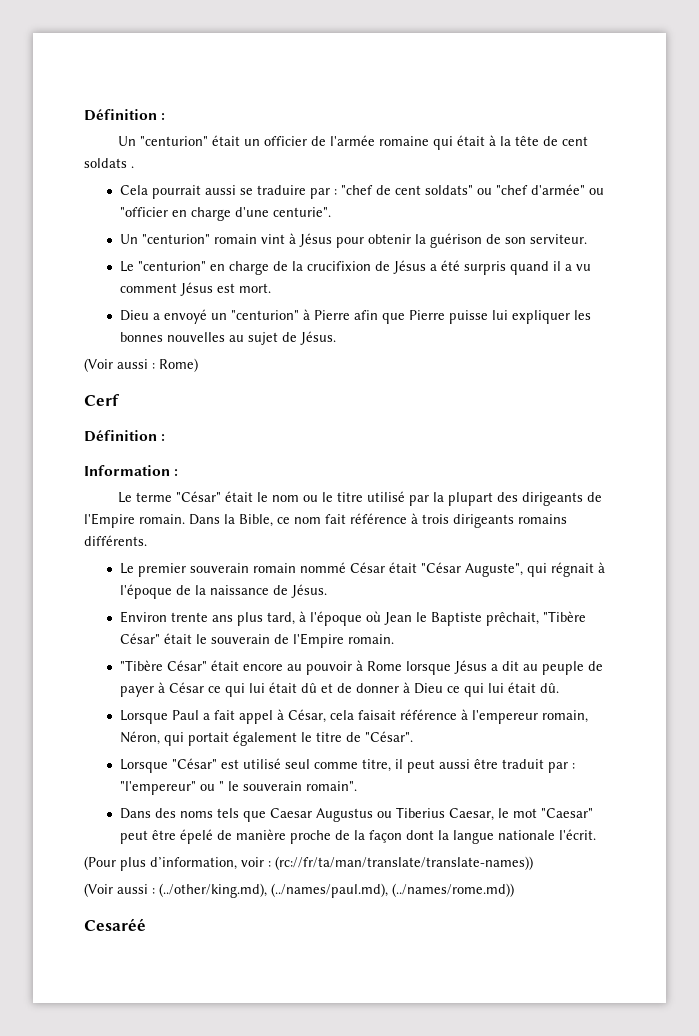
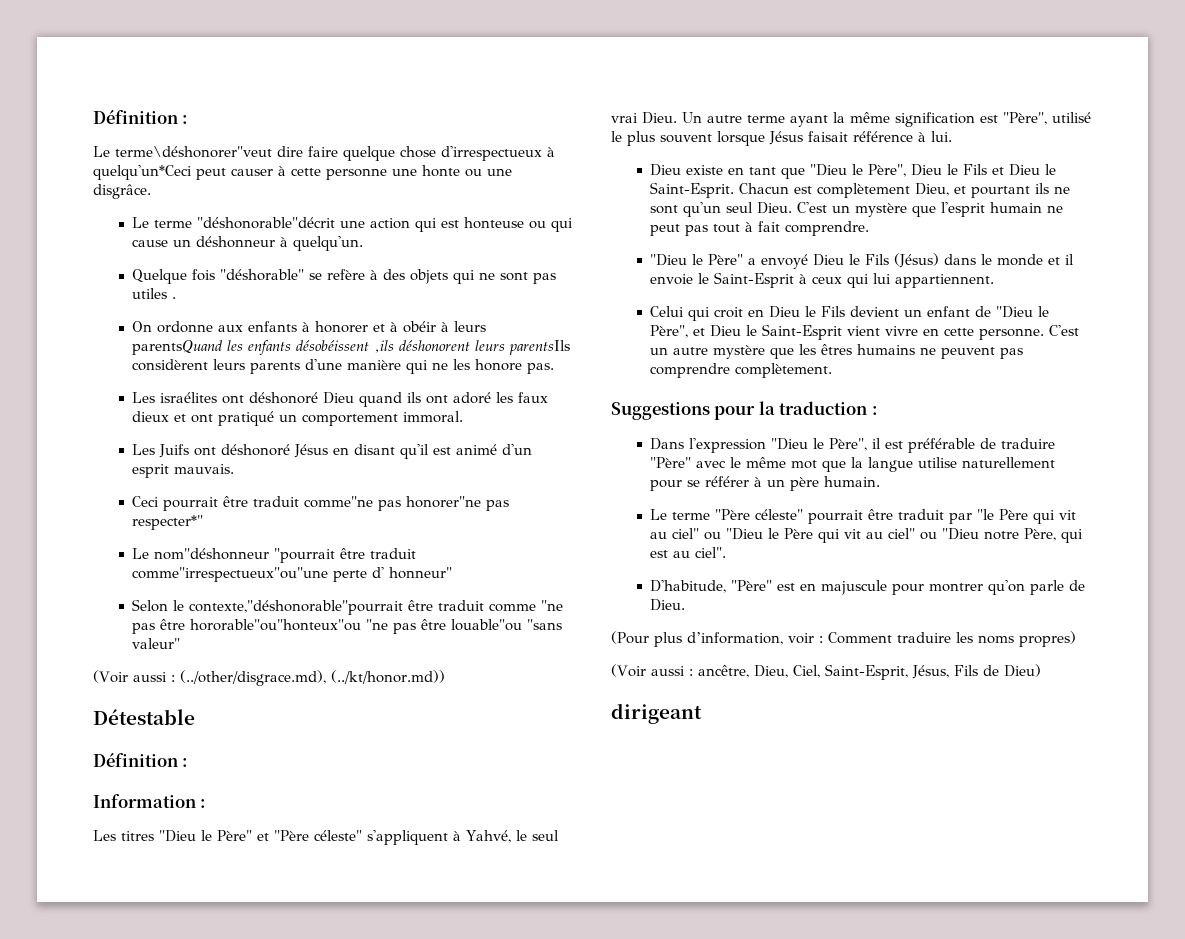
[84,109,166,121] [118,135,589,150] [84,158,134,168] [119,184,604,199] [119,207,331,221] [119,233,587,248] [119,260,591,275] [119,282,271,296] [119,309,591,324] [119,331,336,345] [84,358,198,372] [84,394,120,406] Définition : // Un "centurion" était un officier de l'armée romaine qui était à la tête de cent soldats . // Cela pourrait aussi se traduire par : "chef de cent soldats" ou "chef d'armée" ou "officier en charge d'une centurie". // Un "centurion" romain vint à Jésus pour obtenir la guérison de son serviteur. // Le "centurion" en charge de la crucifixion de Jésus a été surpris quand il a vu comment Jésus est mort. // Dieu a envoyé un "centurion" à Pierre afin que Pierre puisse lui expliquer les bonnes nouvelles au sujet de Jésus. // (Voir aussi : Rome) // Cerf -> [93,110,189,124] [93,146,555,161] [93,165,512,180] [93,184,151,199] [132,217,574,232] [132,236,364,251] [132,269,557,284] [132,288,177,299] [132,321,487,333] [132,340,571,355] [132,359,555,374] [132,392,549,407] [132,411,464,426] [132,444,533,459] [132,464,235,478] [132,496,510,511] [132,515,204,530] [132,548,417,563] [132,567,453,582] [132,599,564,615] [132,619,563,634] [132,638,181,649] [93,670,445,686] [93,709,195,725] Définition : // Le terme\déshonorer"veut dire faire quelque chose d'irrespectueux à quelqu'un*Ceci peut causer à cette personne une honte ou une disgrâce. // Le terme "déshonorable"décrit une action qui est honteuse ou qui cause un déshonneur à quelqu'un. // Quelque fois "déshorable" se refère à des objets qui ne sont pas utiles . // On ordonne aux enfants à honorer et à obéir à leurs parentsQuand les enfants désobéissent ,ils déshonorent leurs parentsIls considèrent leurs parents d'une manière qui ne les honore pas. // Les israélites ont déshonoré Dieu quand ils ont adoré les faux dieux et ont pratiqué un comportement immoral. // Les Juifs ont déshonoré Jésus en disant qu'il est animé d'un esprit mauvais. // Ceci pourrait être traduit comme"ne pas honorer"ne pas respecter*" // Le nom"déshonneur "pourrait être traduit comme"irrespectueux"ou"une perte d' honneur" // Selon le contexte,"déshonorable"pourrait être traduit comme "ne pas être hororable"ou"honteux"ou "ne pas être louable"ou "sans valeur" // (Voir aussi : (../other/disgrace.md), (../kt/honor.md)) // Détestable
[118,491,603,506] [84,513,567,528] [84,535,147,546] [119,562,605,577] [119,584,327,599] [119,611,586,626] [119,633,394,648] [119,660,603,675] [119,682,559,697] [119,709,588,724] [119,731,413,746] [119,758,575,773] [119,781,357,795] [119,807,593,822] [119,829,596,844] Le terme "César" était le nom ou le titre utilisé par la plupart des dirigeants de l'Empire romain. Dans la Bible, ce nom fait référence à trois dirigeants romains différents. // Le premier souverain romain nommé César était "César Auguste", qui régnait à l'époque de la naissance de Jésus. // Environ trente ans plus tard, à l'époque où Jean le Baptiste prêchait, "Tibère César" était le souverain de l'Empire romain. // "Tibère César" était encore au pouvoir à Rome lorsque Jésus a dit au peuple de payer à César ce qui lui était dû et de donner à Dieu ce qui lui était dû. // Lorsque Paul a fait appel à César, cela faisait référence à l'empereur romain, Néron, qui portait également le titre de "César". // Lorsque "César" est utilisé seul comme titre, il peut aussi être traduit par : "l'empereur" ou " le souverain romain". // Dans des noms tels que Caesar Augustus ou Tiberius Caesar, le mot "Caesar" peut être épelé de manière proche de la façon dont la langue nationale l'écrit. -> [93,830,559,845] [611,112,1091,127] [611,131,952,146] [650,164,1057,179] [650,182,1071,198] [650,202,1064,217] [650,221,870,236] [650,253,1075,269] [650,272,995,288] [650,306,1050,321] [650,324,1080,340] [650,344,1024,359] [650,363,833,378] [611,401,878,420] [650,438,1056,453] [650,457,1056,472] [650,476,881,491] [650,509,1077,524] [650,528,1084,543] [650,547,727,558] [650,580,1086,595] [650,599,686,611] Les titres "Dieu le Père" et "Père céleste" s'appliquent à Yahvé, le seul vrai Dieu. Un autre terme ayant la même signification est "Père", utilisé le plus souvent lorsque Jésus faisait référence à lui. // Dieu existe en tant que "Dieu le Père", Dieu le Fils et Dieu le Saint-Esprit. Chacun est complètement Dieu, et pourtant ils ne sont qu'un seul Dieu. C'est un mystère que l'esprit humain ne peut pas tout à fait comprendre. // "Dieu le Père" a envoyé Dieu le Fils (Jésus) dans le monde et il envoie le Saint-Esprit à ceux qui lui appartiennent. // Celui qui croit en Dieu le Fils devient un enfant de "Dieu le Père", et Dieu le Saint-Esprit vient vivre en cette personne. C'est un autre mystère que les êtres humains ne peuvent pas comprendre complètement. // Suggestions pour la traduction : // Dans l'expression "Dieu le Père", il est préférable de traduire "Père" avec le même mot que la langue utilise naturellement pour se référer à un père humain. // Le terme "Père céleste" pourrait être traduit par "le Père qui vit au ciel" ou "Dieu le Père qui vit au ciel" ou "Dieu notre Père, qui est au ciel". // D'habitude, "Père" est en majuscule pour montrer qu'on parle de Dieu.
[275,856,533,870] [84,883,514,898] [84,918,146,931] (rc://fr/ta/man/translate/translate-names)) // (Voir aussi : (../other/king.md), (../names/paul.md), (../names/rome.md)) // Cesaréé -> [828,631,1076,647] [611,664,1041,680] [611,703,702,724] Comment traduire les noms propres) // (Voir aussi : ancêtre, Dieu, Ciel, Saint-Esprit, Jésus, Fils de Dieu) // dirigeant

